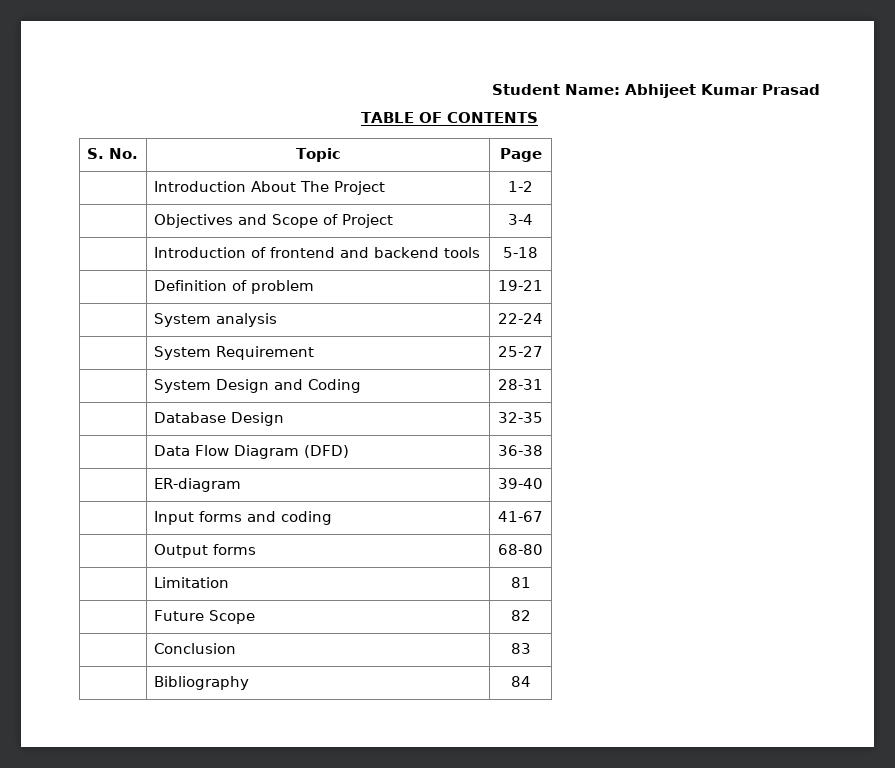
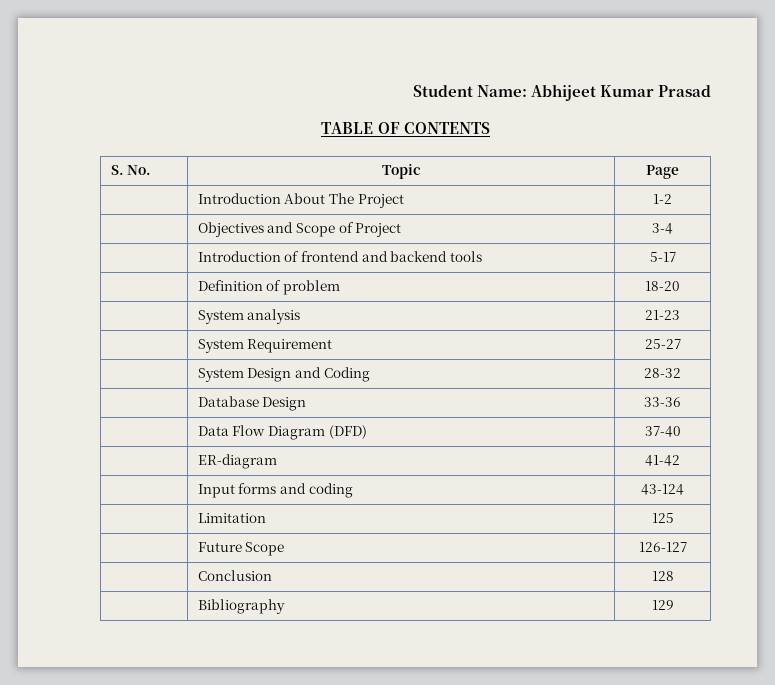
[503,247,538,258] 5-18 -> [649,252,676,262] 5-17
[498,280,543,291] 19-21 -> [645,281,680,291] 18-20
[498,313,543,324] 22-24 -> [645,310,680,320] 21-23
[498,379,543,390] 28-31 -> [644,368,681,378] 28-32
[498,412,543,423] 32-35 -> [644,397,681,407] 33-36
[498,445,543,456] 36-38 -> [644,426,681,437] 37-40
[498,478,543,489] 39-40 -> [645,455,680,466] 41-42
[498,511,543,522] [153,544,256,558] [498,544,543,555] 41-67 // | Output forms | 68-80 -> [641,484,684,495] 43-124
[510,577,531,588] 81 -> [651,513,674,523] 125
[510,610,531,621] 82 -> [638,542,687,552] 126-127
[510,643,531,654] 83 -> [651,571,674,581] 128
[510,676,531,687] 84 -> [651,600,674,610] 129

